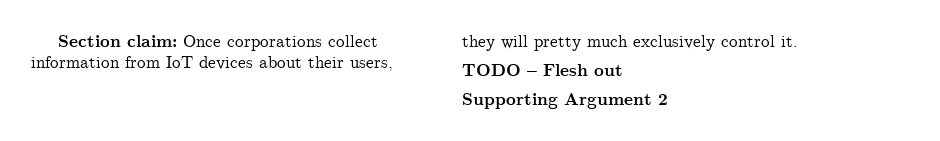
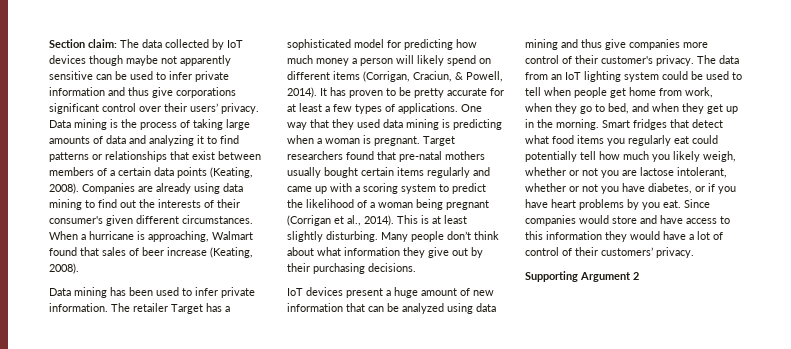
[183,35,379,51] [31,56,393,71] [462,35,798,51] [462,64,623,76] Once corporations collect information from IoT devices about their users, they will pretty much exclusively control it. // TODO – Flesh out -> [120,39,243,50] [49,55,231,66] [49,71,229,82] [49,87,236,98] [49,103,259,114] [49,119,250,130] [49,135,239,146] [49,151,261,162] [49,167,253,178] [49,183,243,194] [49,199,240,210] [49,215,253,226] [49,231,253,242] [49,247,253,258] [49,263,79,274] [49,287,255,298] [49,303,230,314] [287,39,477,50] [287,55,491,66] [287,71,503,82] [287,87,504,98] [287,103,482,114] [287,119,502,130] [287,135,455,146] [287,151,485,162] [287,167,490,178] [287,183,486,194] [287,199,489,210] [287,215,467,226] [287,231,499,242] [287,247,483,258] [287,263,416,274] [287,287,494,298] [287,303,496,314] [525,39,708,50] [525,55,739,66] [525,71,742,82] [525,87,713,98] [525,103,738,114] [525,119,723,130] [525,135,718,146] [525,151,736,162] [525,167,727,178] [525,183,736,194] [525,199,710,210] [525,215,730,226] [525,231,723,242] [525,247,694,258] The data collected by IoT devices though maybe not apparently sensitive can be used to infer private information and thus give corporations significant control over their users’ privacy. Data mining is the process of taking large amounts of data and analyzing it to find patterns or relationships that exist between members of a certain data points (Keating, 2008). Companies are already using data mining to find out the interests of their consumer's given different circumstances. When a hurricane is approaching, Walmart found that sales of beer increase (Keating, 2008). // Data mining has been used to infer private information. The retailer Target has a sophisticated model for predicting how much money a person will likely spend on different items (Corrigan, Craciun, & Powell, 2014). It has proven to be pretty accurate for at least a few types of applications. One way that they used data mining is predicting when a woman is pregnant. Target researchers found that pre-natal mothers usually bought certain items regularly and came up with a scoring system to predict the likelihood of a woman being pregnant (Corrigan et al., 2014). This is at least slightly disturbing. Many people don’t think about what information they give out by their purchasing decisions. // IoT devices present a huge amount of new information that can be analyzed using data mining and thus give companies more control of their customer's privacy. The data from an IoT lighting system could be used to tell when people get home from work, when they go to bed, and when they get up in the morning. Smart fridges that detect what food items you regularly eat could potentially tell how much you likely weigh, whether or not you are lactose intolerant, whether or not you have diabetes, or if you have heart problems by you eat. Since companies would store and have access to this information they would have a lot of control of their customers’ privacy.

